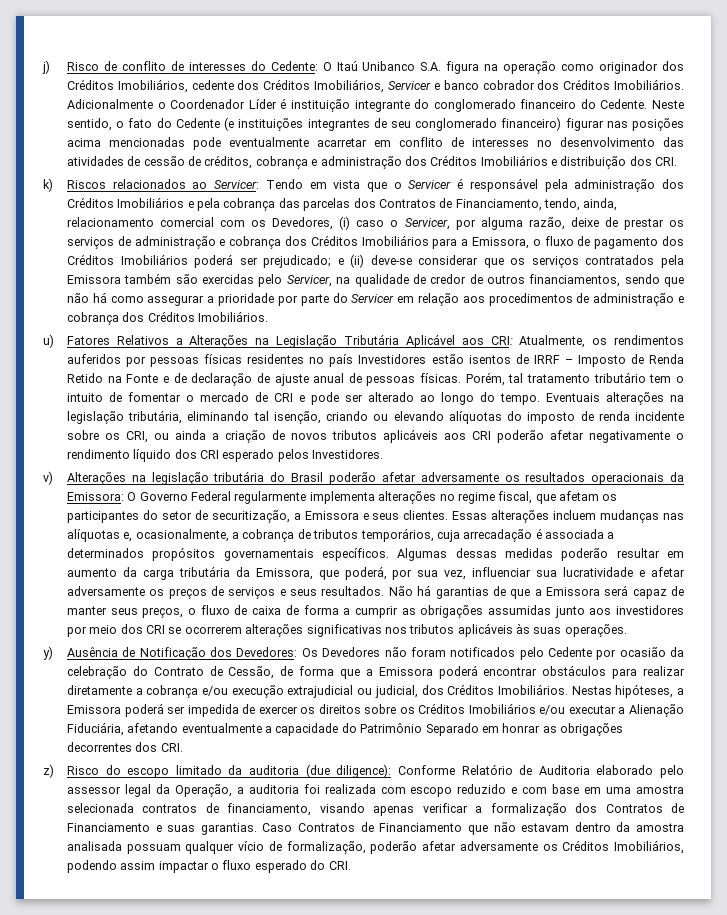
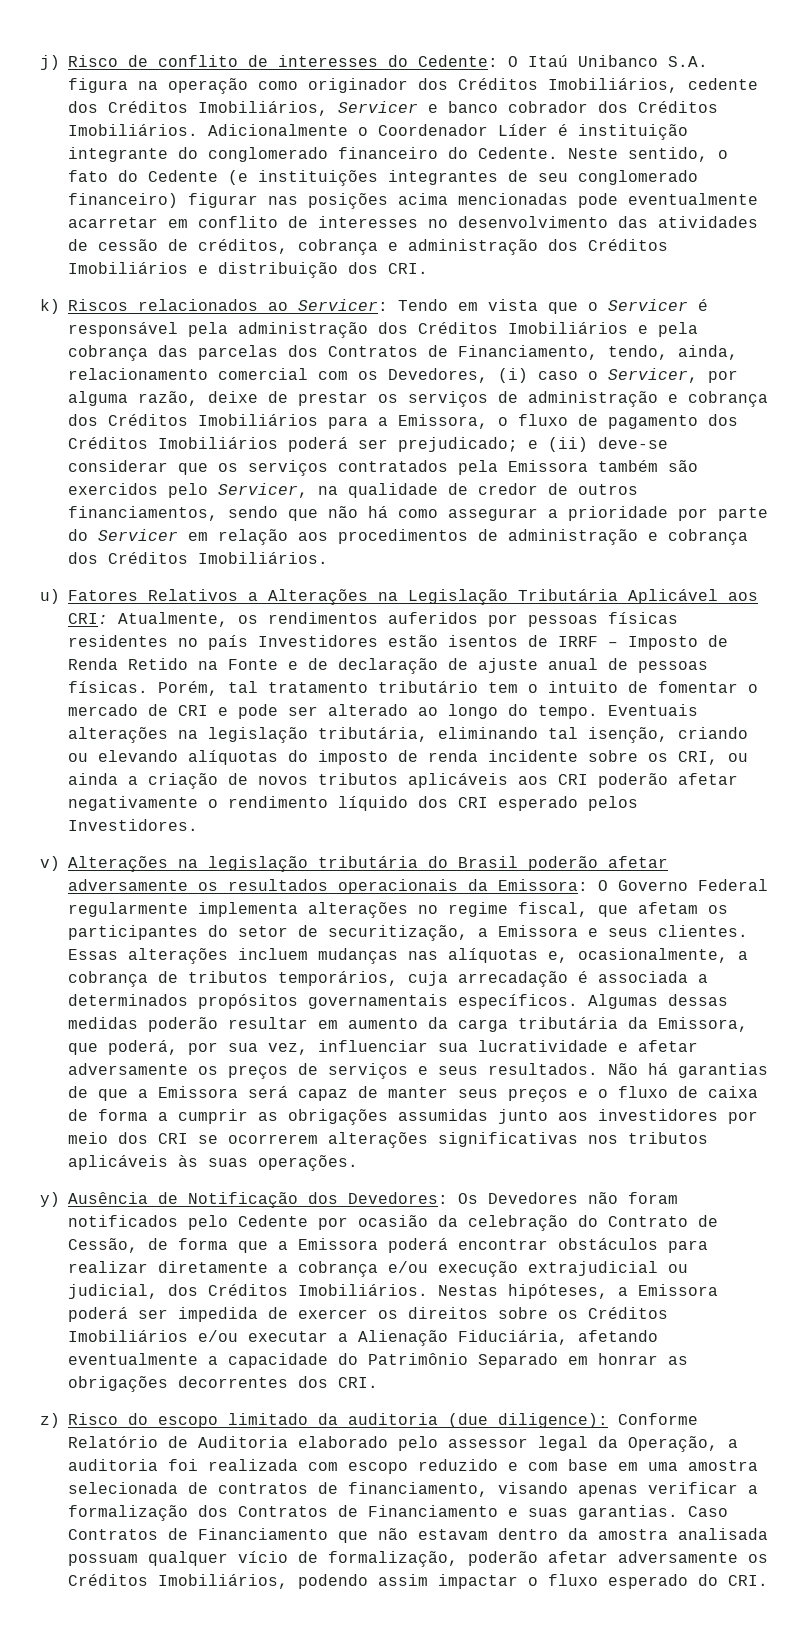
[202,274,255,284] exercidas -> [68,483,158,495] exercidos
[142,607,184,618] preços, -> [508,1088,588,1102] preços e
(134, 808) none -> [188,1482,208,1494] de

